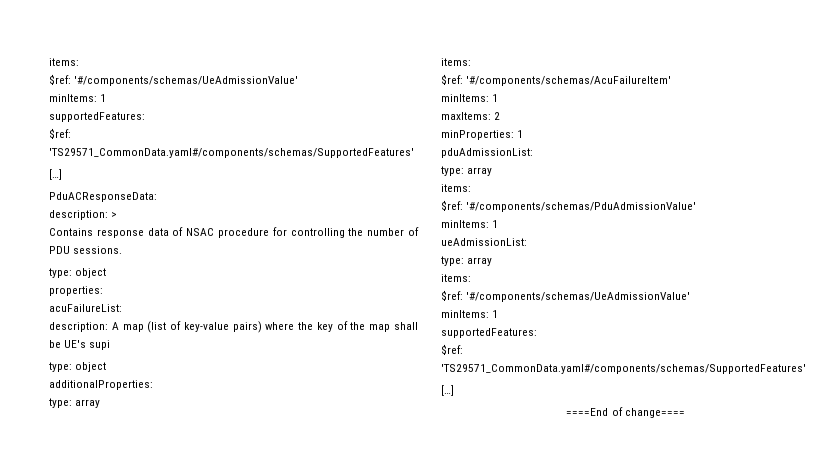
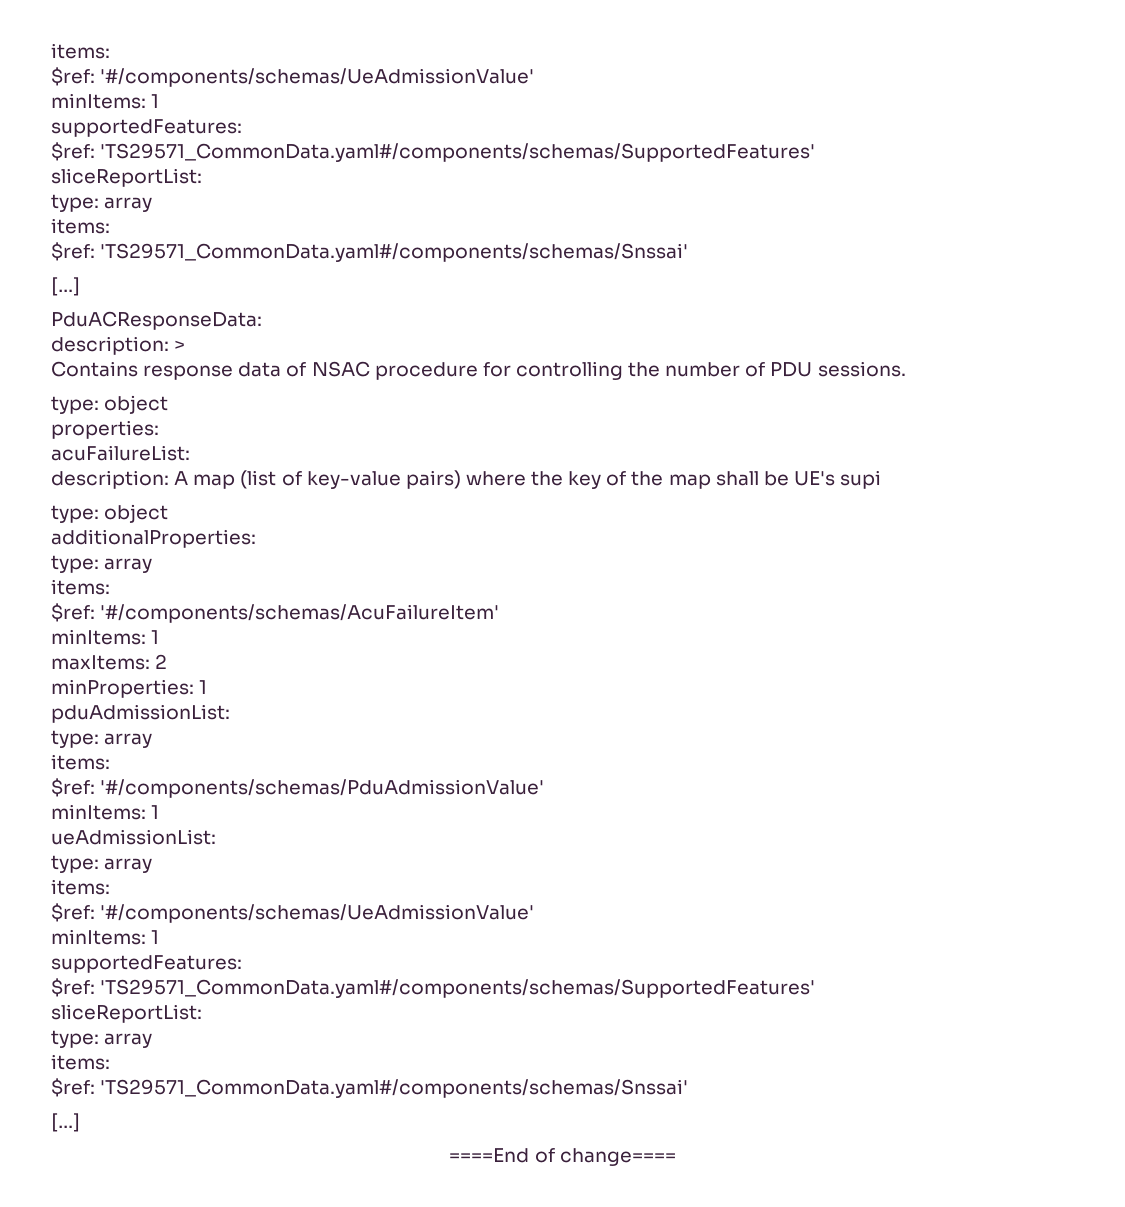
[49,58,79,66] [49,74,299,86] [49,94,107,102] [49,112,145,122] [49,128,71,139] [49,148,414,158] items: // $ref: '#/components/schemas/UeAdmissionValue' // minItems: 1 // supportedFeatures: // $ref: 'TS29571_CommonData.yaml#/components/schemas/SupportedFeatures' -> [51,43,110,59] [51,67,535,87] [51,93,160,109] [51,119,242,137] [51,142,816,162] [51,168,202,187] [51,194,153,212] [51,218,110,234] [51,242,689,262] items: // $ref: '#/components/schemas/UeAdmissionValue' // minItems: 1 // supportedFeatures: // $ref: 'TS29571_CommonData.yaml#/components/schemas/SupportedFeatures' // sliceReportList: // type: array // items: // $ref: 'TS29571_CommonData.yaml#/components/schemas/Snssai'
(806, 369) none -> [51,1004,202,1023] [51,1030,153,1048] [51,1054,110,1070] [51,1078,689,1098] // sliceReportList: // type: array // items: // $ref: 'TS29571_CommonData.yaml#/components/schemas/Snssai'

